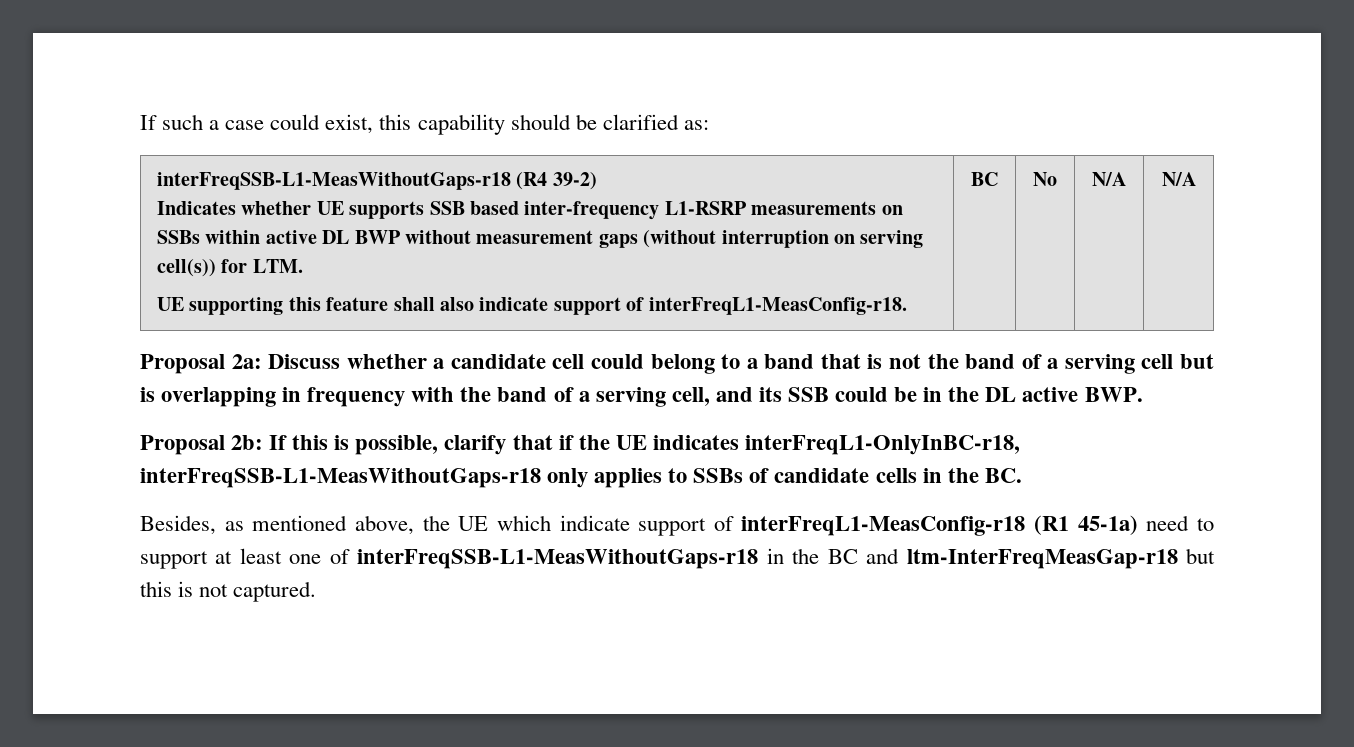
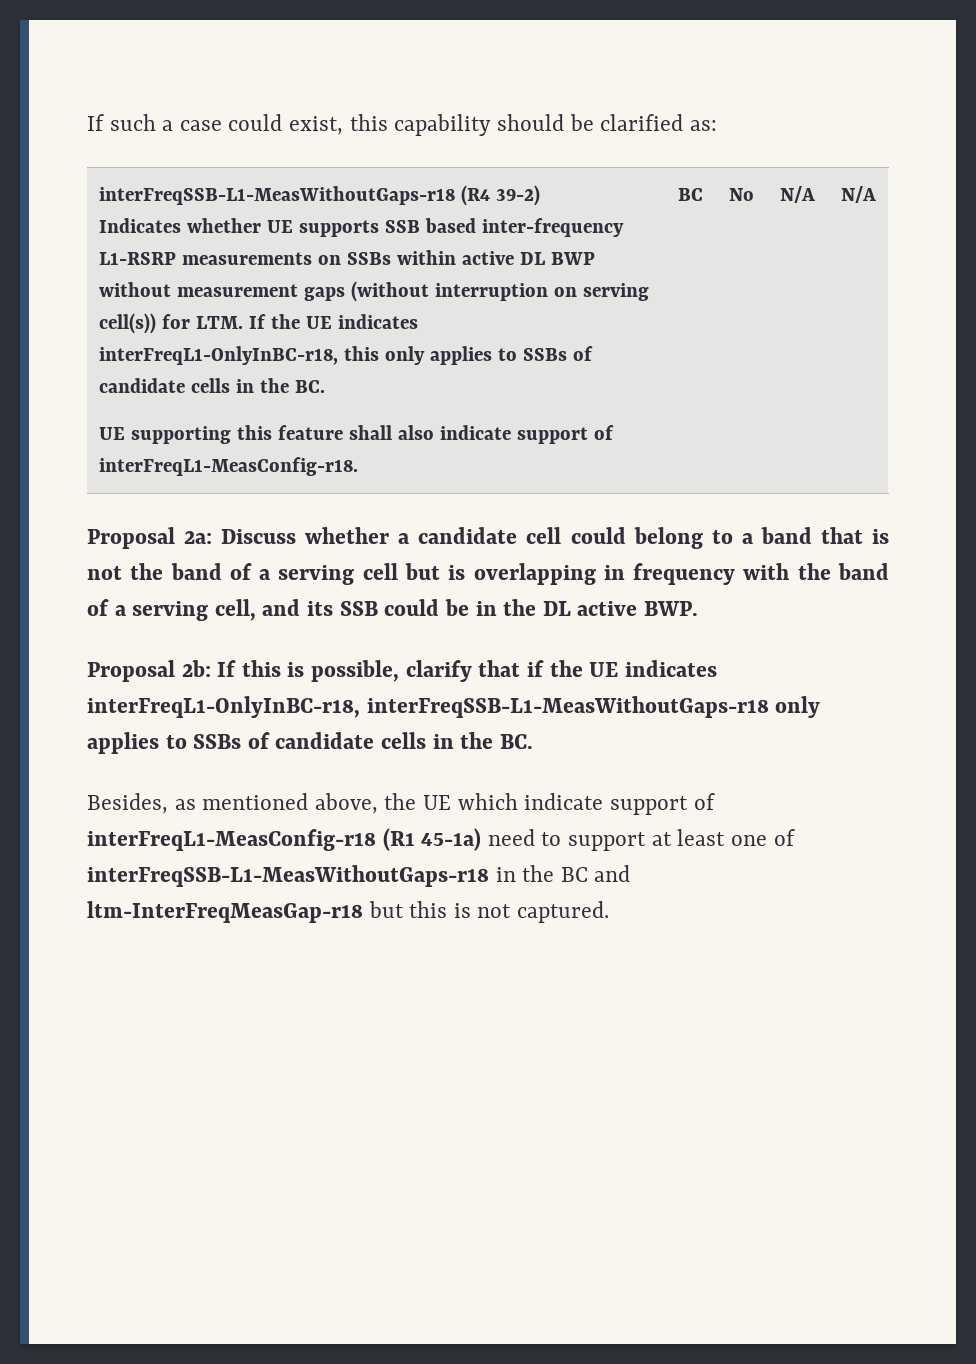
(303, 266) none -> [249,314,419,329] [99,346,594,365] [99,378,326,393] If the UE indicates interFreqL1-OnlyInBC-r18, this only applies to SSBs of candidate cells in the BC.

